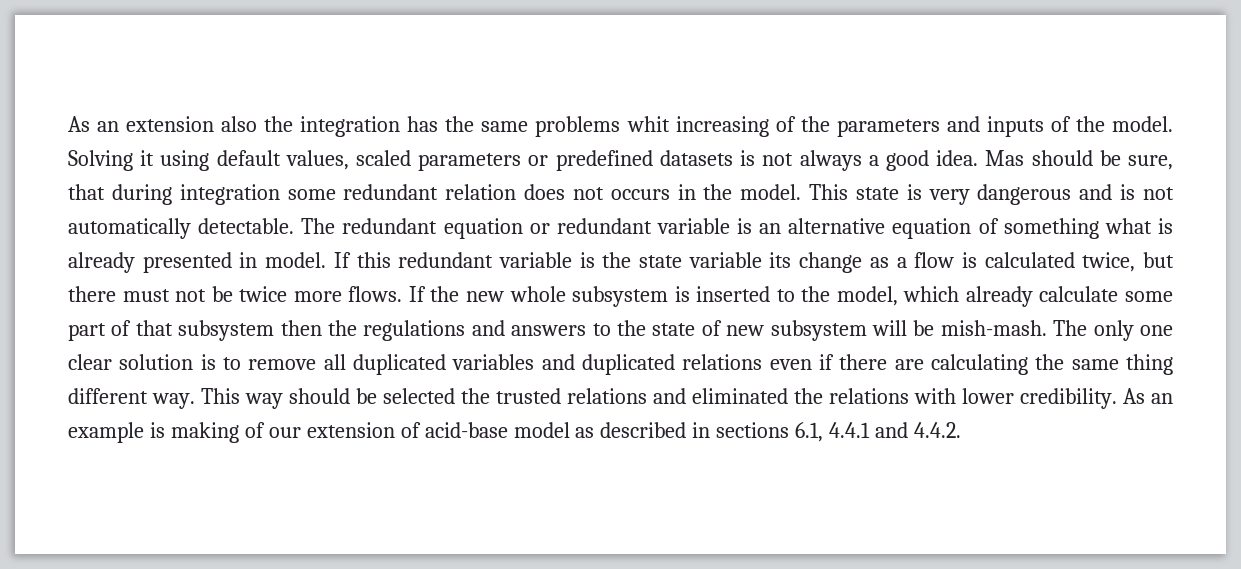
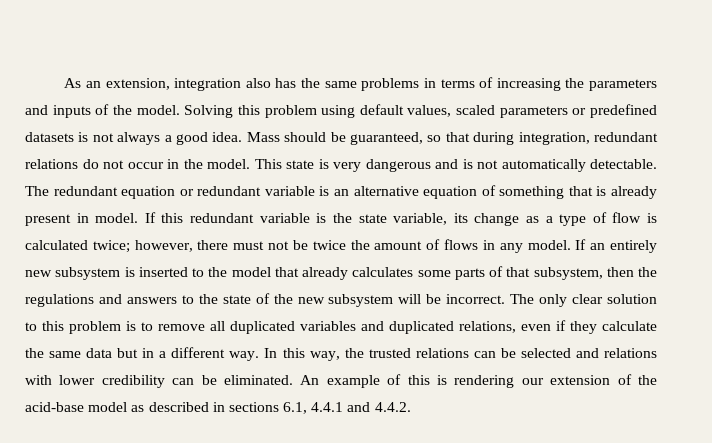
[68,116,796,137] As an extension also the integration has the same problems whit increasing of -> [64,77,561,91] As an extension, integration also has the same problems in terms of increasing
[140,150,155,166] it -> [237,105,317,118] this problem
[985,150,1174,170] [68,184,670,205] Mas should be sure, that during integration some redundant relation does not occurs -> [246,132,658,145] [25,159,164,169] Mass should be guaranteed, so that during integration, redundant relations do not occur
[1104,218,1152,234] what -> [568,186,593,196] that
[142,252,232,273] presented -> [25,214,71,226] present
[688,252,762,268] variable -> [393,213,448,225] variable,
(907, 262) none -> [559,212,607,226] type of
[1082,252,1175,272] twice, but -> [92,240,193,253] twice; however,
[293,286,566,302] more flows. If the new whole -> [350,239,658,253] [25,270,52,277] the amount of flows in any model. If an entirely new
[836,286,1173,307] [68,323,106,341] model, which already calculate some part -> [231,267,485,280] model that already calculates some parts
[178,320,275,341] subsystem -> [533,267,603,280] subsystem,
(722, 328) none -> [273,294,293,304] the
[940,320,1047,336] mish-mash. -> [446,294,506,304] incorrect.
[1139,325,1173,336] one -> (568, 300) none
(194, 362) none -> [25,321,121,334] to this problem
[682,354,763,370] relations -> [459,321,516,333] relations,
[839,354,1174,375] [68,388,1173,409] [68,422,265,443] there are calculating the same thing different way. This way should be selected the trusted relations and eliminated the relations with lower credibility. As an example is making of -> [570,321,657,334] [25,347,657,361] [25,374,515,388] they calculate the same data but in a different way. In this way, the trusted relations can be selected and relations with lower credibility can be eliminated. An example of this is rendering
(421, 430) none -> [637,375,657,385] the

